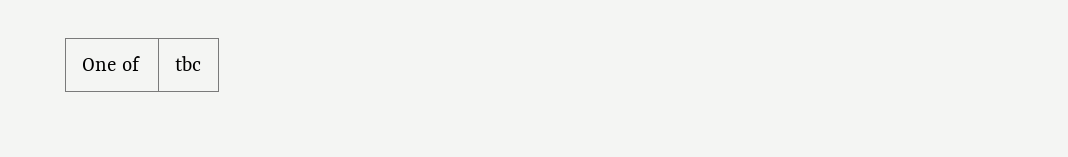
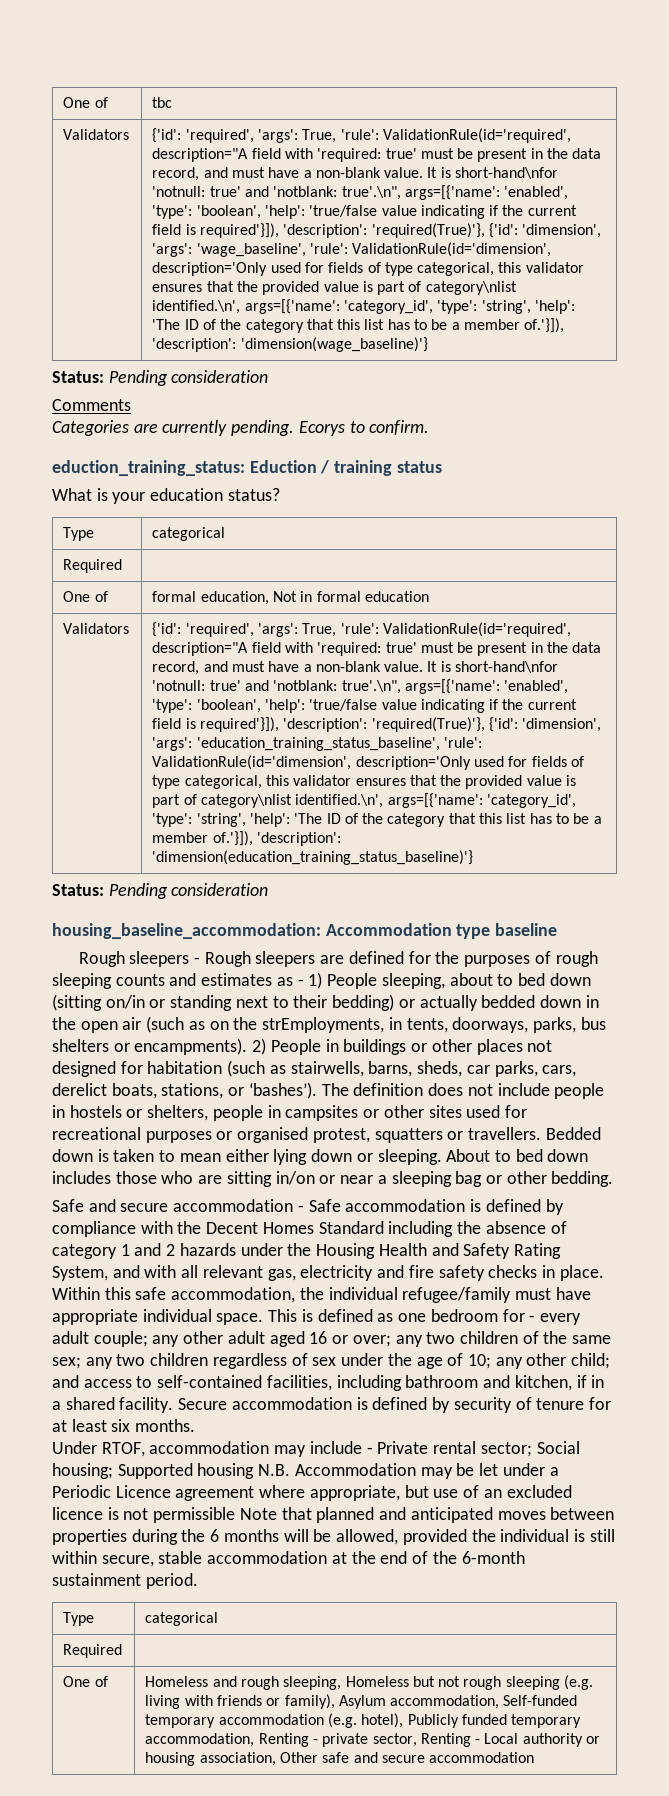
(201, 63) none -> [63,129,130,140] [152,128,571,143] [152,148,602,162] [152,167,559,181] [152,185,569,200] [152,205,577,219] [152,223,602,238] [152,242,552,257] [152,262,584,276] [152,281,517,295] [152,299,575,314] [152,318,565,333] [152,337,428,352] [52,370,269,386] [52,399,131,411] [52,420,430,436] [52,460,442,476] [52,488,280,504] [63,527,95,541] [152,527,226,541] [63,559,123,573] [63,591,108,602] [152,591,429,605] [63,623,130,634] [152,622,571,637] [152,642,602,656] [152,661,559,675] [152,679,569,694] [152,699,577,713] [152,717,602,732] [152,737,482,751] [152,755,584,770] [152,775,577,789] [152,793,576,808] [152,813,602,827] [152,831,341,846] [152,850,474,865] [52,883,269,899] [52,923,558,939] [78,951,598,967] [52,972,591,989] [52,994,599,1011] [52,1016,606,1033] [52,1038,553,1055] [52,1060,577,1077] [52,1082,605,1099] [52,1105,527,1121] [52,1127,601,1143] [52,1149,589,1165] [52,1171,614,1187] [52,1199,564,1215] [52,1221,567,1237] [52,1243,561,1259] [52,1265,604,1281] [52,1287,591,1303] [52,1309,581,1325] [52,1331,612,1347] [52,1353,611,1369] [52,1375,605,1391] [52,1397,611,1413] [52,1419,196,1432] [52,1441,580,1457] [52,1463,559,1479] [52,1485,572,1501] [52,1507,615,1523] [52,1529,615,1545] [52,1551,525,1567] [52,1573,198,1589] [63,1612,95,1626] [145,1612,219,1626] [63,1644,123,1658] [63,1676,108,1687] [145,1675,594,1690] [145,1694,578,1709] [145,1713,582,1728] [145,1733,601,1747] [145,1752,535,1766] // Validators | {'id': 'required', 'args': True, 'rule': ValidationRule(id='required', description="A field with 'required: true' must be present in the data record, and must have a non-blank value. It is short-hand\nfor 'notnull: true' and 'notblank: true'.\n", args=[{'name': 'enabled', 'type': 'boolean', 'help': 'true/false value indicating if the current field is required'}]), 'description': 'required(True)'}, {'id': 'dimension', 'args': 'wage_baseline', 'rule': ValidationRule(id='dimension', description='Only used for fields of type categorical, this validator ensures that the provided value is part of category\nlist identified.\n', args=[{'name': 'category_id', 'type': 'string', 'help': 'The ID of the category that this list has to be a member of.'}]), 'description': 'dimension(wage_baseline)'} // Status: Pending consideration // Comments // Categories are currently pending. Ecorys to confirm. // eduction_training_status: Eduction / training status // What is your education status? // Type | categorical // Required | // One of | formal education, Not in formal education // Validators | {'id': 'required', 'args': True, 'rule': ValidationRule(id='required', description="A field with 'required: true' must be present in the data record, and must have a non-blank value. It is short-hand\nfor 'notnull: true' and 'notblank: true'.\n", args=[{'name': 'enabled', 'type': 'boolean', 'help': 'true/false value indicating if the current field is required'}]), 'description': 'required(True)'}, {'id': 'dimension', 'args': 'education_training_status_baseline', 'rule': ValidationRule(id='dimension', description='Only used for fields of type categorical, this validator ensures that the provided value is part of category\nlist identified.\n', args=[{'name': 'category_id', 'type': 'string', 'help': 'The ID of the category that this list has to be a member of.'}]), 'description': 'dimension(education_training_status_baseline)'} // Status: Pending consideration // housing_baseline_accommodation: Accommodation type baseline // Rough sleepers - Rough sleepers are defined for the purposes of rough sleeping counts and estimates as - 1) People sleeping, about to bed down (sitting on/in or standing next to their bedding) or actually bedded down in the open air (such as on the strEmployments, in tents, doorways, parks, bus shelters or encampments). 2) People in buildings or other places not designed for habitation (such as stairwells, barns, sheds, car parks, cars, derelict boats, stations, or ‘bashes’). The definition does not include people in hostels or shelters, people in campsites or other sites used for recreational purposes or organised protest, squatters or travellers. Bedded down is taken to mean either lying down or sleeping. About to bed down includes those who are sitting in/on or near a sleeping bag or other bedding. // Safe and secure accommodation - Safe accommodation is defined by compliance with the Decent Homes Standard including the absence of category 1 and 2 hazards under the Housing Health and Safety Rating System, and with all relevant gas, electricity and fire safety checks in place. Within this safe accommodation, the individual refugee/family must have appropriate individual space. This is defined as one bedroom for - every adult couple; any other adult aged 16 or over; any two children of the same sex; any two children regardless of sex under the age of 10; any other child; and access to self-contained facilities, including bathroom and kitchen, if in a shared facility. Secure accommodation is defined by security of tenure for at least six months. // Under RTOF, accommodation may include - Private rental sector; Social housing; Supported housing N.B. Accommodation may be let under a Periodic Licence agreement where appropriate, but use of an excluded licence is not permissible Note that planned and anticipated moves between properties during the 6 months will be allowed, provided the individual is still within secure, stable accommodation at the end of the 6-month sustainment period. // Type | categorical // Required | // One of | Homeless and rough sleeping, Homeless but not rough sleeping (e.g. living with friends or family), Asylum accommodation, Self-funded temporary accommodation (e.g. hotel), Publicly funded temporary accommodation, Renting - private sector, Renting - Local authority or housing association, Other safe and secure accommodation

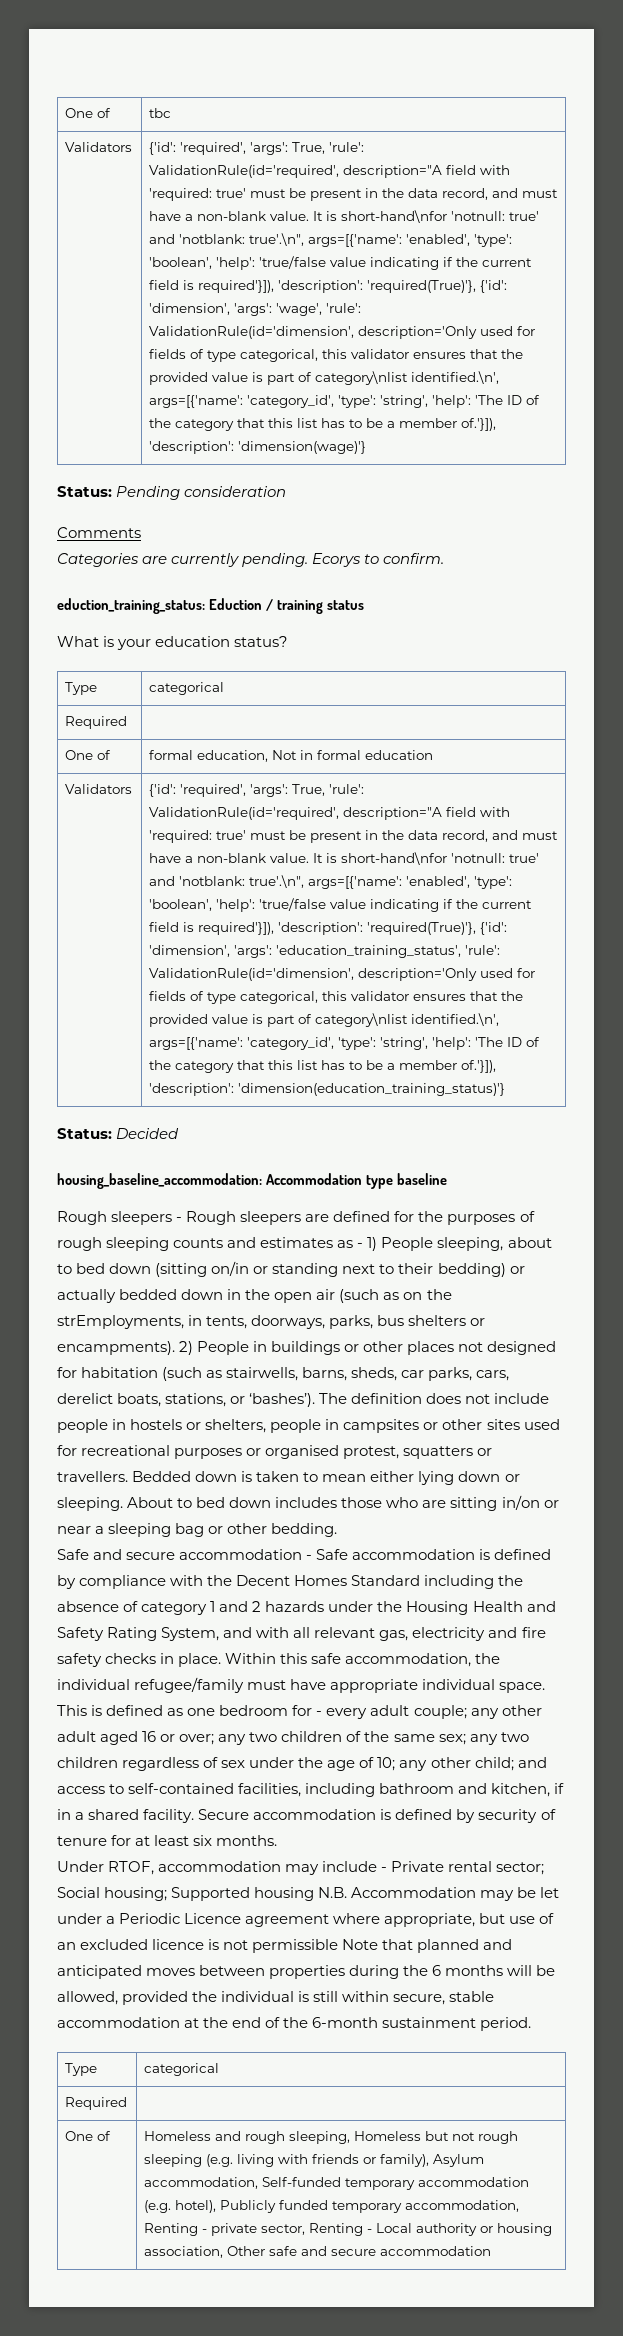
[196,243,306,257] 'wage_baseline', -> [276,303,323,316] 'wage',
[240,337,428,352] 'dimension(wage_baseline)'} -> [238,441,367,454] 'dimension(wage)'}
[196,737,440,751] 'education_training_status_baseline', -> [276,945,462,958] 'education_training_status',
[152,850,474,865] [52,883,269,899] 'dimension(education_training_status_baseline)'} // Status: Pending consideration -> [238,1083,506,1096] [57,1128,180,1139] 'dimension(education_training_status)'} // Status: Decided

